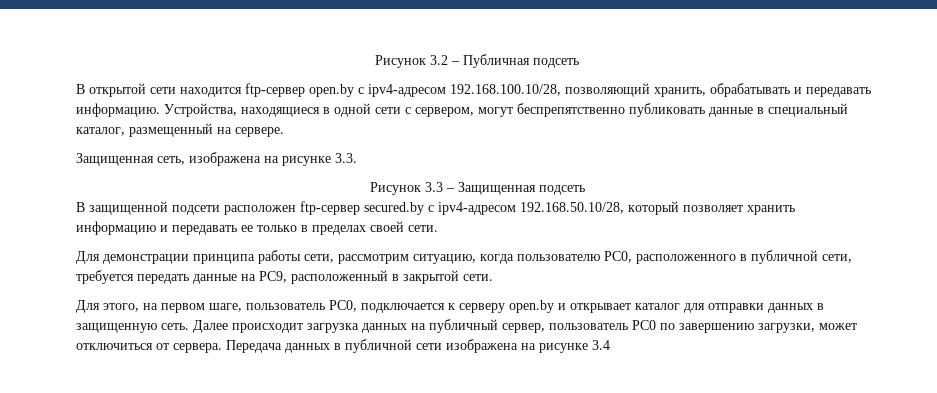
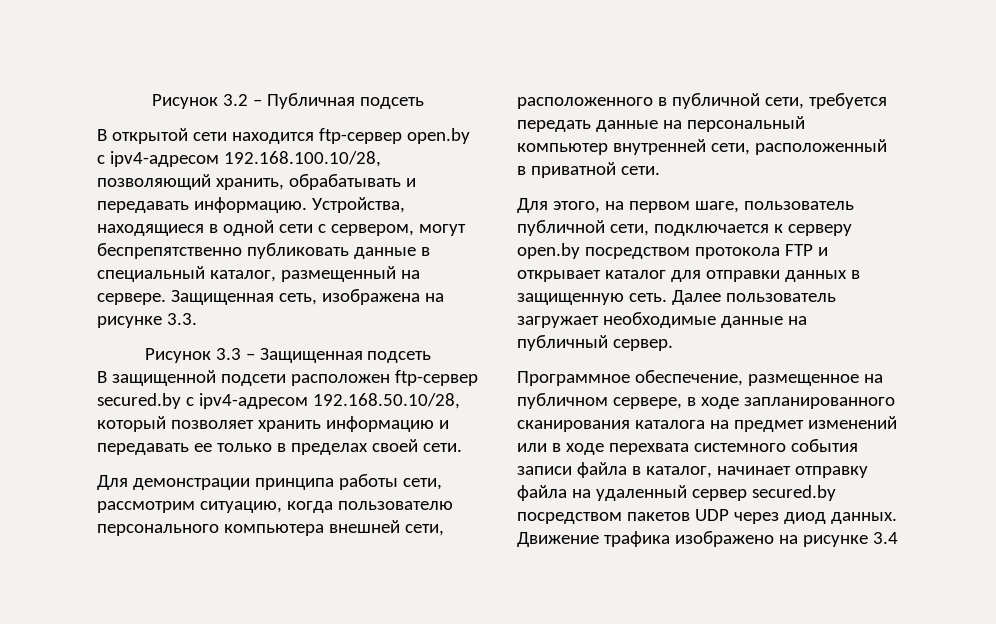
(284, 132) // -> (166, 299) none
[604,251,632,263] PC0, -> [97,520,444,536] персонального компьютера внешней сети,
[259,271,287,283] PC9, -> [686,116,805,132] [517,139,750,155] персональный компьютер внутренней сети,
[403,270,459,284] закрытой -> [530,162,616,178] приватной
[329,300,357,312] PC0, -> [517,220,649,236] публичной сети,
(554, 306) none -> [584,244,813,259] посредством протокола FTP
[232,319,857,333] [76,339,518,353] происходит загрузка данных на публичный сервер, пользователь PC0 по завершению загрузки, может отключиться от сервера. Передача данных в публичной сети изображена -> [725,293,836,302] [517,312,807,328] [517,335,673,351] [517,370,883,386] [517,393,895,409] [517,416,897,432] [517,439,858,455] [517,462,868,478] [517,485,836,501] [517,509,897,524] [517,531,774,547] пользователь загружает необходимые данные на публичный сервер. // Программное обеспечение, размещенное на публичном сервере, в ходе запланированного сканирования каталога на предмет изменений или в ходе перехвата системного события записи файла в каталог, начинает отправку файла на удаленный сервер secured.by посредством пакетов UDP через диод данных. Движение трафика изображено

